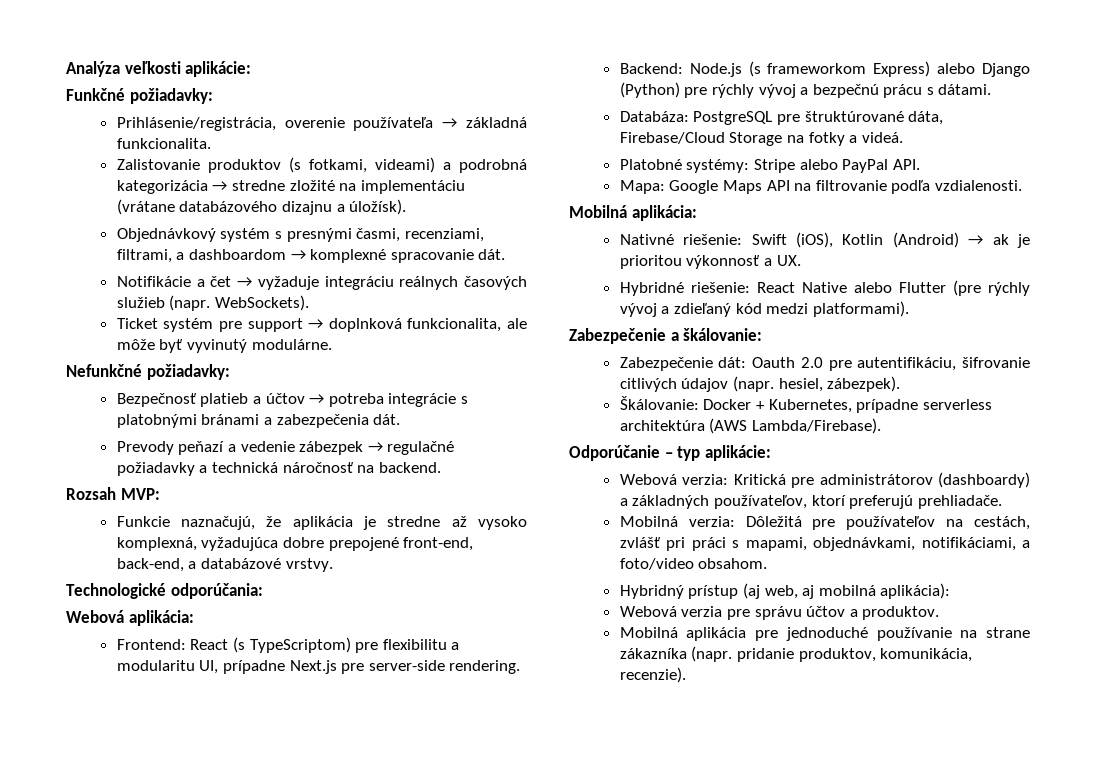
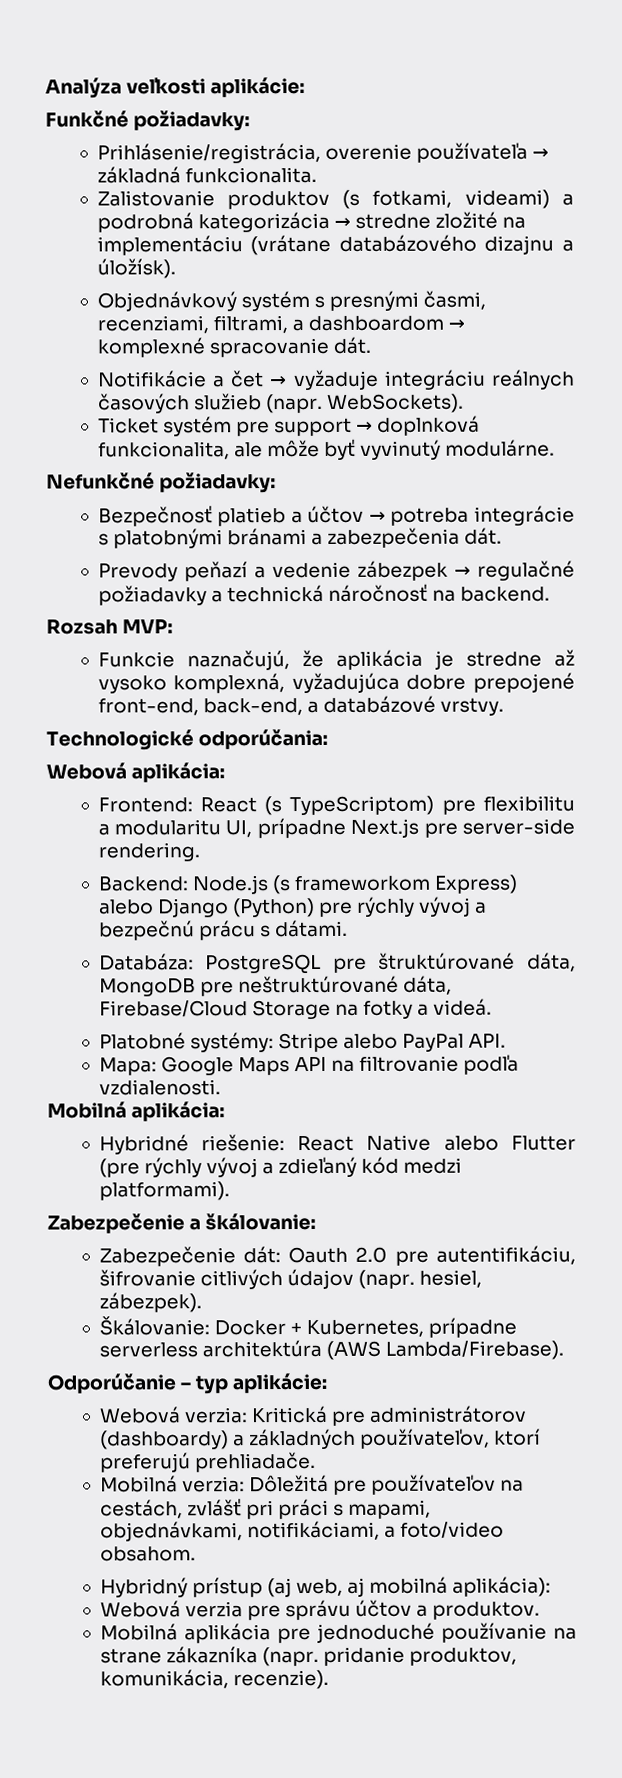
(944, 118) none -> [98,975,453,997] MongoDB pre neštruktúrované dáta,
[619,232,1030,248] [619,255,801,269] // Nativné riešenie: Swift (iOS), Kotlin (Android) → ak je prioritou výkonnosť a UX. -> (226, 1111) none

